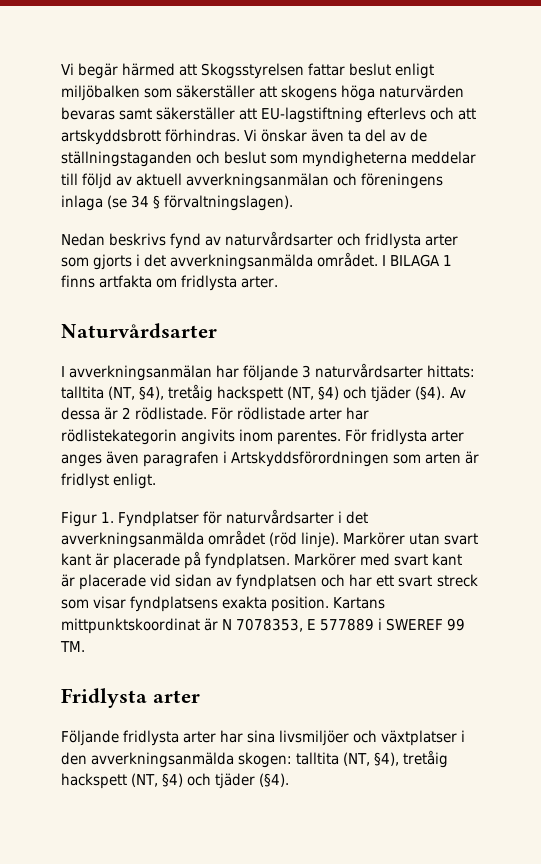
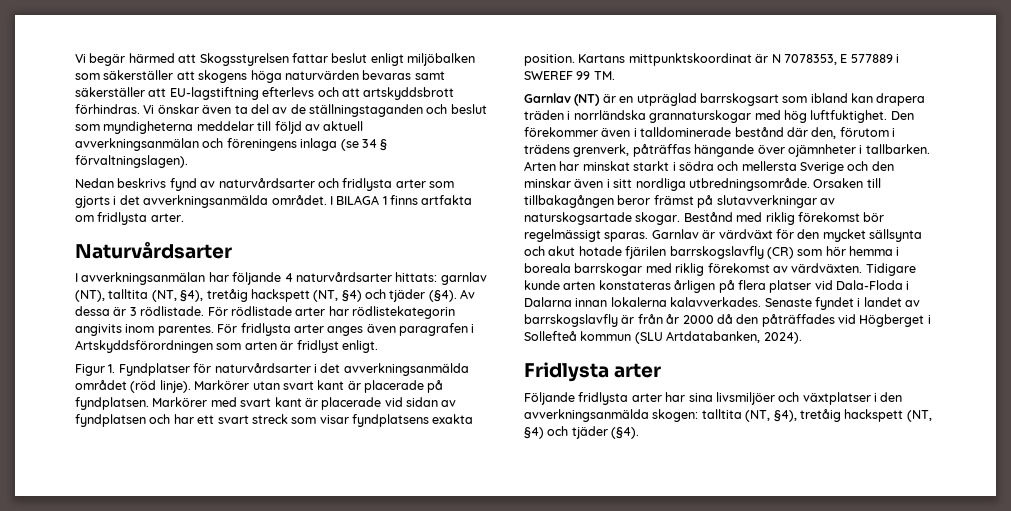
[302,365,312,378] 3 -> [284,273,293,282] 4
(476, 371) none -> [440,272,487,285] [75,290,105,302] garnlav (NT),
[122,407,132,419] 2 -> [129,307,137,316] 3
(85, 646) none -> [524,93,926,106] [524,110,914,123] [524,127,895,139] [524,144,930,157] [524,161,894,174] [524,178,881,191] [524,195,835,208] [524,212,885,225] [524,229,922,242] [524,246,900,259] [524,263,916,276] [524,280,910,293] [524,297,920,310] [524,314,931,327] [524,331,802,344] // Garnlav (NT) är en utpräglad barrskogsart som ibland kan drapera träden i norrländska grannaturskogar med hög luftfuktighet. Den förekommer även i talldominerade bestånd där den, förutom i trädens grenverk, påträffas hängande över ojämnheter i tallbarken. Arten har minskat starkt i södra och mellersta Sverige och den minskar även i sitt nordliga utbredningsområde. Orsaken till tillbakagången beror främst på slutavverkningar av naturskogsartade skogar. Bestånd med riklig förekomst bör regelmässigt sparas. Garnlav är värdväxt för den mycket sällsynta och akut hotade fjärilen barrskogslavfly (CR) som hör hemma i boreala barrskogar med riklig förekomst av värdväxten. Tidigare kunde arten konstateras årligen på flera platser vid Dala-Floda i Dalarna innan lokalerna kalavverkades. Senaste fyndet i landet av barrskogslavfly är från år 2000 då den påträffades vid Högberget i Sollefteå kommun (SLU Artdatabanken, 2024).

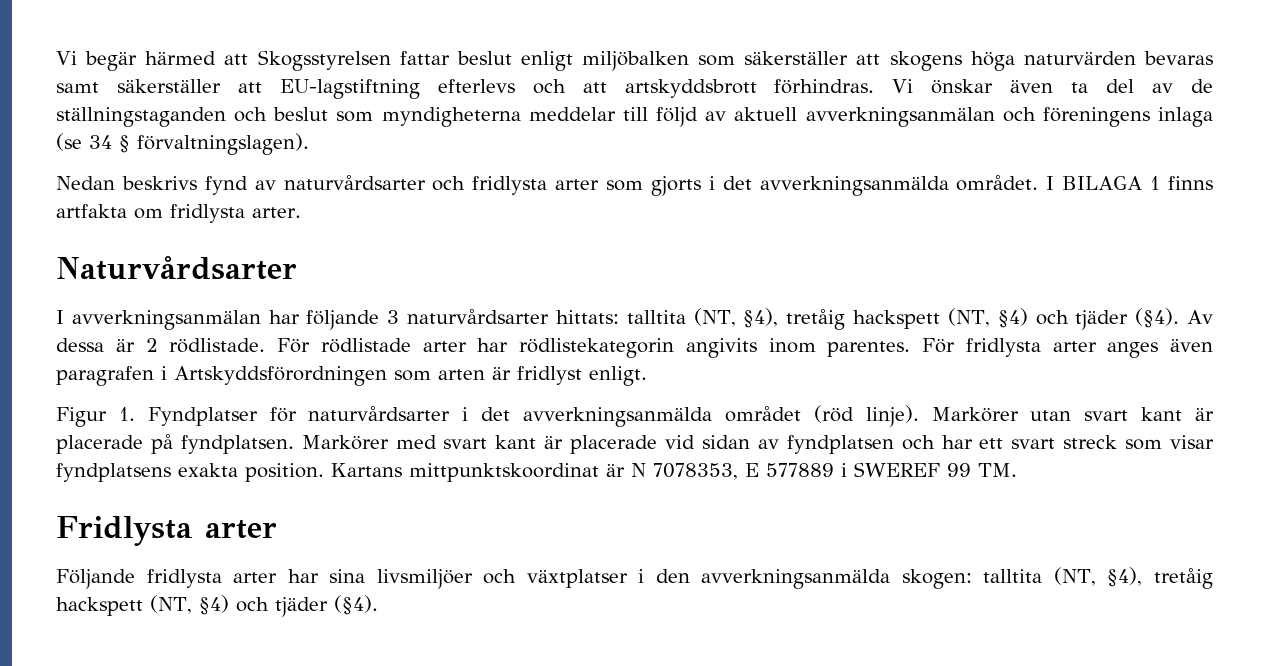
[284,273,293,282] 4 -> [387,310,400,324] 3
[440,272,487,285] [75,290,105,302] garnlav (NT), -> (619, 317) none
[129,307,137,316] 3 -> [145,338,158,352] 2
[524,93,926,106] [524,110,914,123] [524,127,895,139] [524,144,930,157] [524,161,894,174] [524,178,881,191] [524,195,835,208] [524,212,885,225] [524,229,922,242] [524,246,900,259] [524,263,916,276] [524,280,910,293] [524,297,920,310] [524,314,931,327] [524,331,802,344] // Garnlav (NT) är en utpräglad barrskogsart som ibland kan drapera träden i norrländska grannaturskogar med hög luftfuktighet. Den förekommer även i talldominerade bestånd där den, förutom i trädens grenverk, påträffas hängande över ojämnheter i tallbarken. Arten har minskat starkt i södra och mellersta Sverige och den minskar även i sitt nordliga utbredningsområde. Orsaken till tillbakagången beror främst på slutavverkningar av naturskogsartade skogar. Bestånd med riklig förekomst bör regelmässigt sparas. Garnlav är värdväxt för den mycket sällsynta och akut hotade fjärilen barrskogslavfly (CR) som hör hemma i boreala barrskogar med riklig förekomst av värdväxten. Tidigare kunde arten konstateras årligen på flera platser vid Dala-Floda i Dalarna innan lokalerna kalavverkades. Senaste fyndet i landet av barrskogslavfly är från år 2000 då den påträffades vid Högberget i Sollefteå kommun (SLU Artdatabanken, 2024). -> (1017, 470) none

